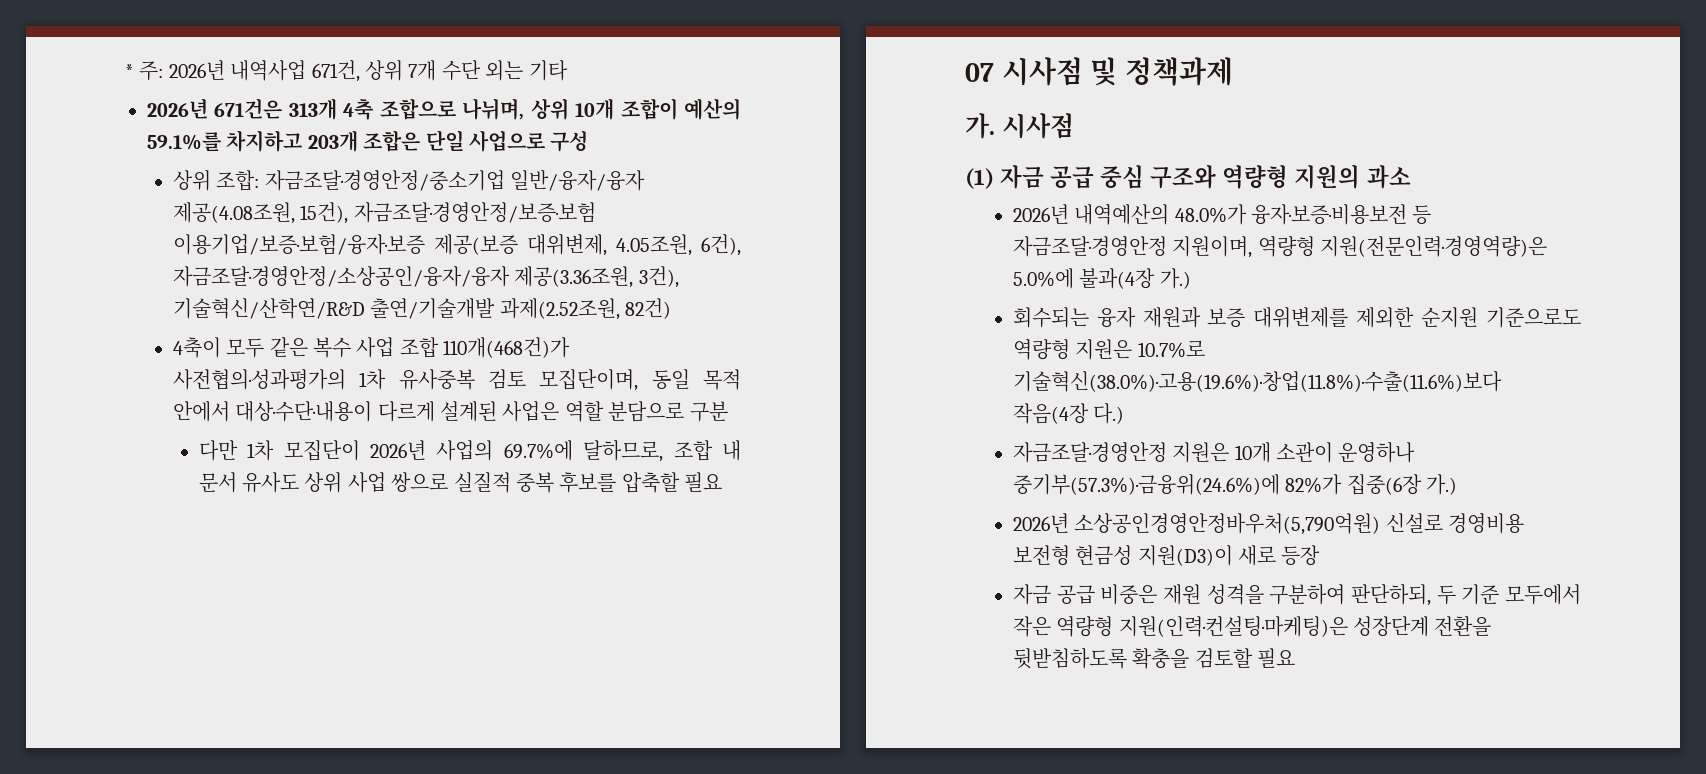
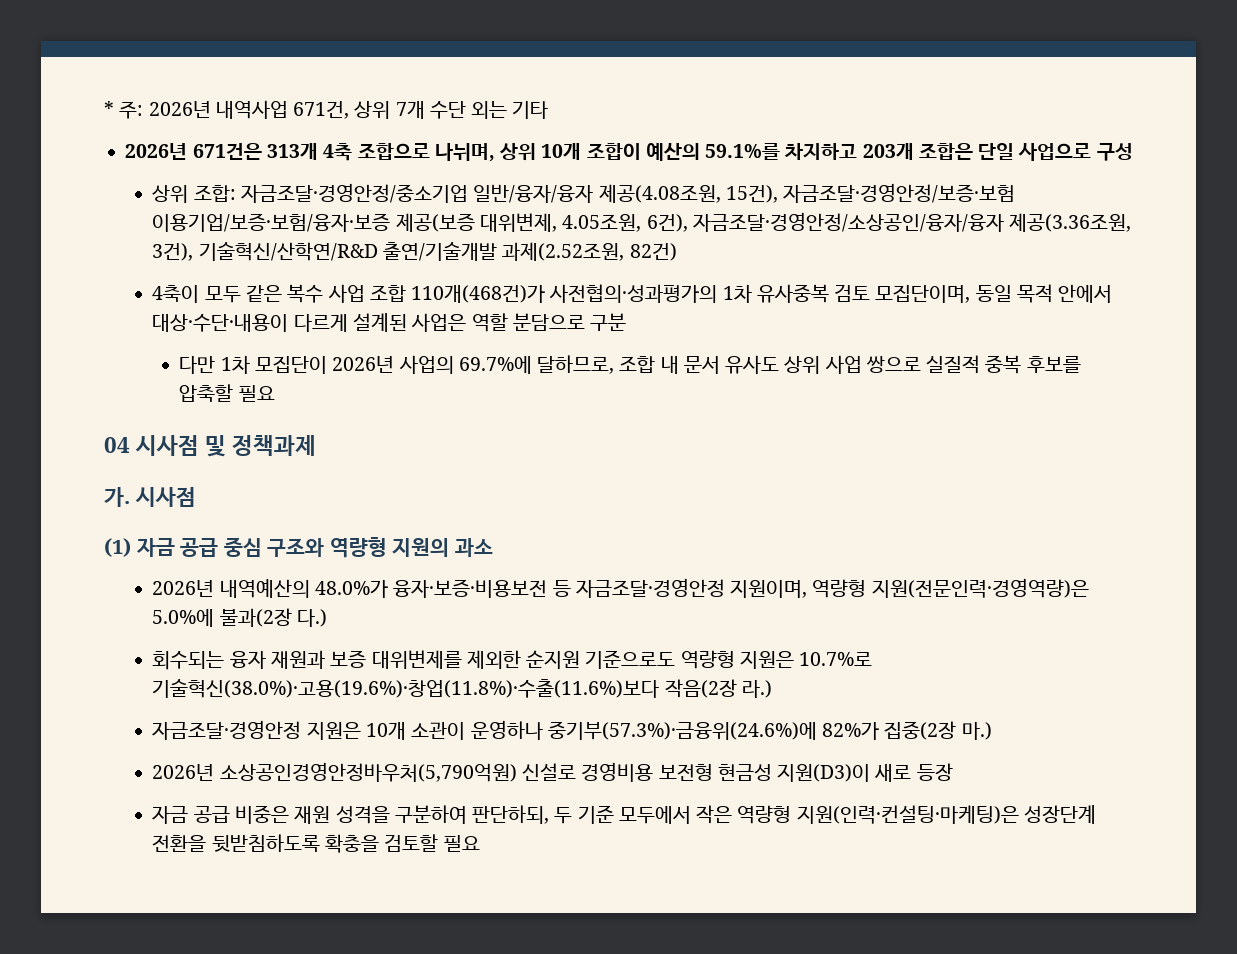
[965,63,994,82] 07 -> [104,437,130,453] 04
[1079,268,1191,289] 불과(4장 가.) -> [219,608,327,627] 불과(2장 다.)
[1012,403,1125,424] 작음(4장 다.) -> [664,679,772,698] 작음(2장 라.)
[1346,474,1458,495] 집중(6장 가.) -> [884,721,992,740] 집중(2장 마.)

